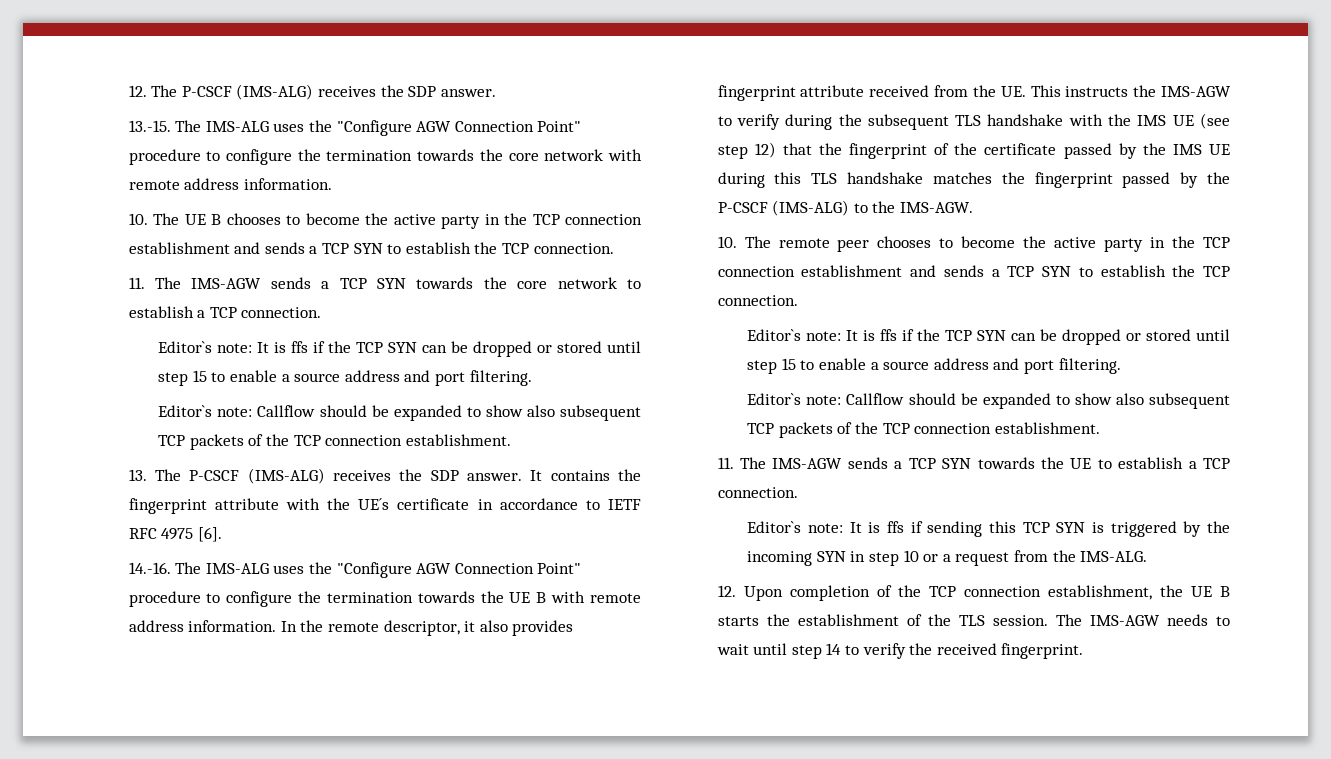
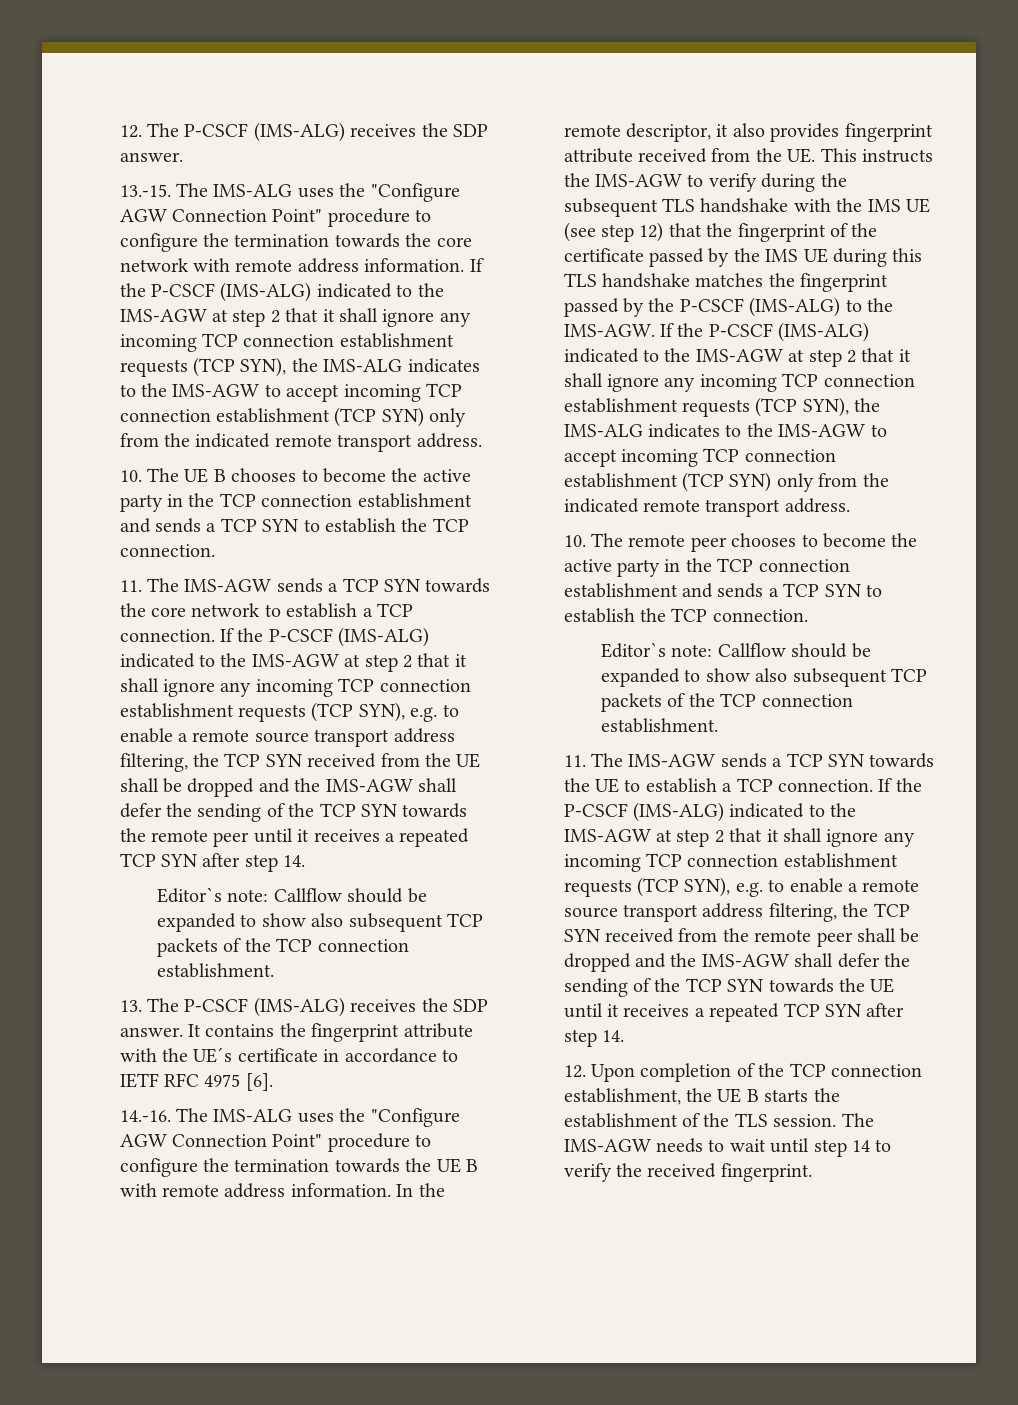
(332, 184) none -> [469,258,484,272] [119,282,444,302] [119,308,471,327] [119,333,454,352] [119,357,480,377] [119,383,462,402] [119,407,467,427] [119,433,482,452] If the P-CSCF (IMS-ALG) indicated to the IMS-AGW at step 2 that it shall ignore any incoming TCP connection establishment requests (TCP SYN), the IMS-ALG indicates to the IMS-AGW to accept incoming TCP connection establishment (TCP SYN) only from the indicated remote transport address.
[158,341,642,357] [158,370,532,386] // Editor`s note: It is ffs if the TCP SYN can be dropped or stored until step 15 to enable a source address and port filtering. -> [219,627,430,647] [119,653,467,672] [119,678,471,697] [119,702,459,722] [119,728,455,747] [119,753,481,772] [119,778,457,797] [119,803,468,822] [119,828,470,847] [119,853,306,872] If the P-CSCF (IMS-ALG) indicated to the IMS-AGW at step 2 that it shall ignore any incoming TCP connection establishment requests (TCP SYN), e.g. to enable a remote source transport address filtering, the TCP SYN received from the UE shall be dropped and the IMS-AGW shall defer the sending of the TCP SYN towards the remote peer until it receives a repeated TCP SYN after step 14.
(973, 207) none -> [659,322,870,342] [563,348,911,367] [563,373,915,392] [563,397,881,417] [563,423,887,438] [563,448,836,467] [563,472,889,492] [563,498,850,517] If the P-CSCF (IMS-ALG) indicated to the IMS-AGW at step 2 that it shall ignore any incoming TCP connection establishment requests (TCP SYN), the IMS-ALG indicates to the IMS-AGW to accept incoming TCP connection establishment (TCP SYN) only from the indicated remote transport address.
[747,329,1230,345] [747,358,1121,374] // Editor`s note: It is ffs if the TCP SYN can be dropped or stored until step 15 to enable a source address and port filtering. -> (808, 615) none
[747,521,1230,537] [747,550,1148,566] // Editor`s note: It is ffs if sending this TCP SYN is triggered by the incoming SYN in step 10 or a request from the IMS-ALG. -> [878,778,922,792] [563,802,857,822] [563,828,915,847] [563,853,898,872] [563,877,920,897] [563,903,910,922] [563,928,920,947] [563,953,910,972] [563,978,895,997] [563,1003,905,1022] [563,1029,624,1047] If the P-CSCF (IMS-ALG) indicated to the IMS-AGW at step 2 that it shall ignore any incoming TCP connection establishment requests (TCP SYN), e.g. to enable a remote source transport address filtering, the TCP SYN received from the remote peer shall be dropped and the IMS-AGW shall defer the sending of the TCP SYN towards the UE until it receives a repeated TCP SYN after step 14.

